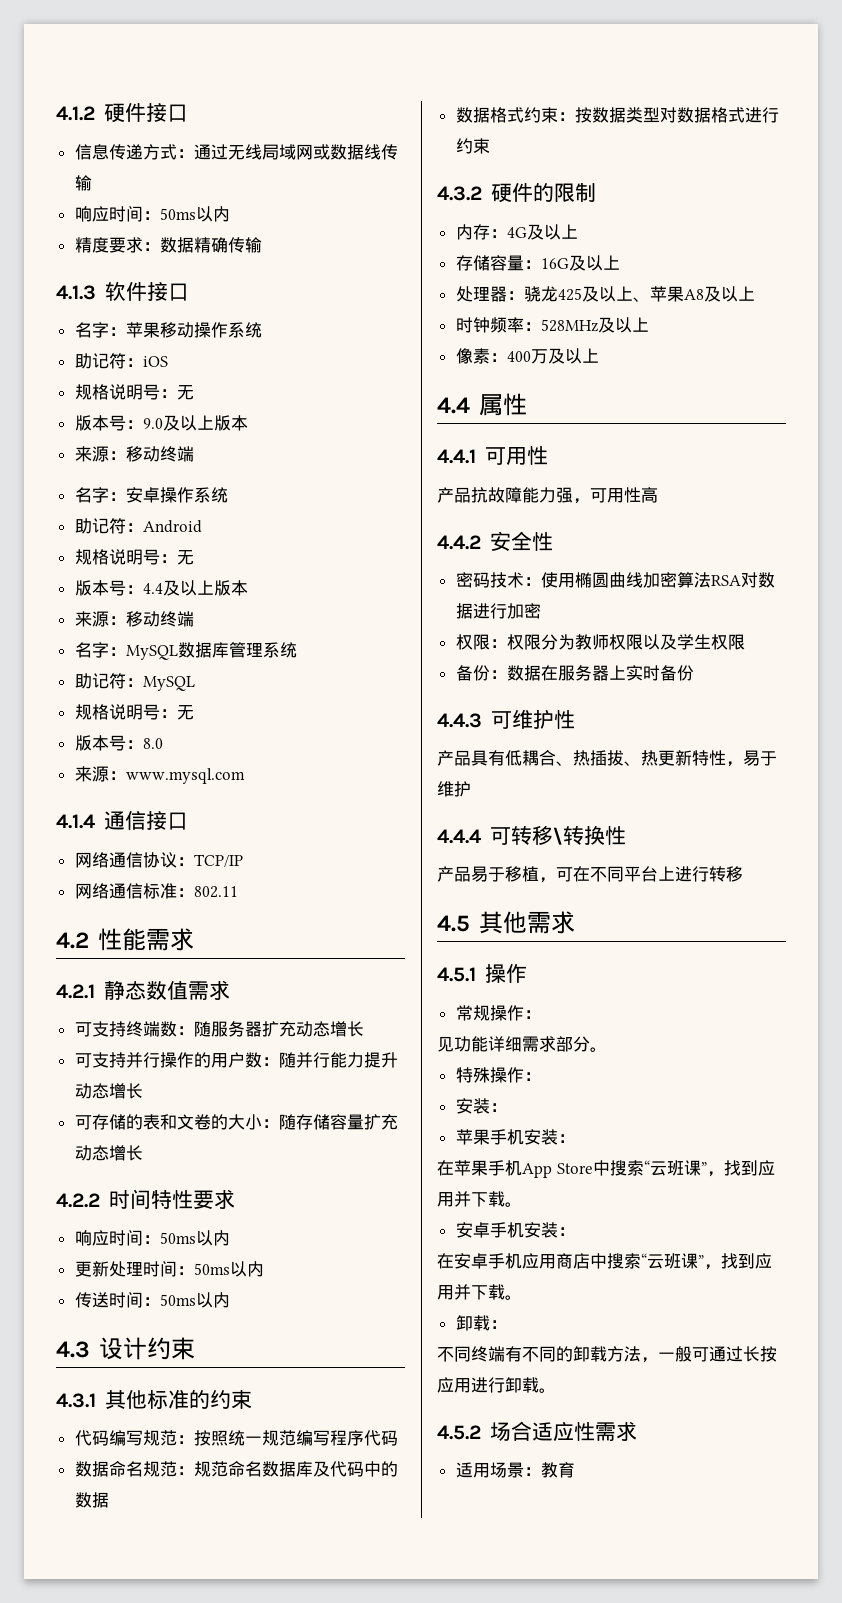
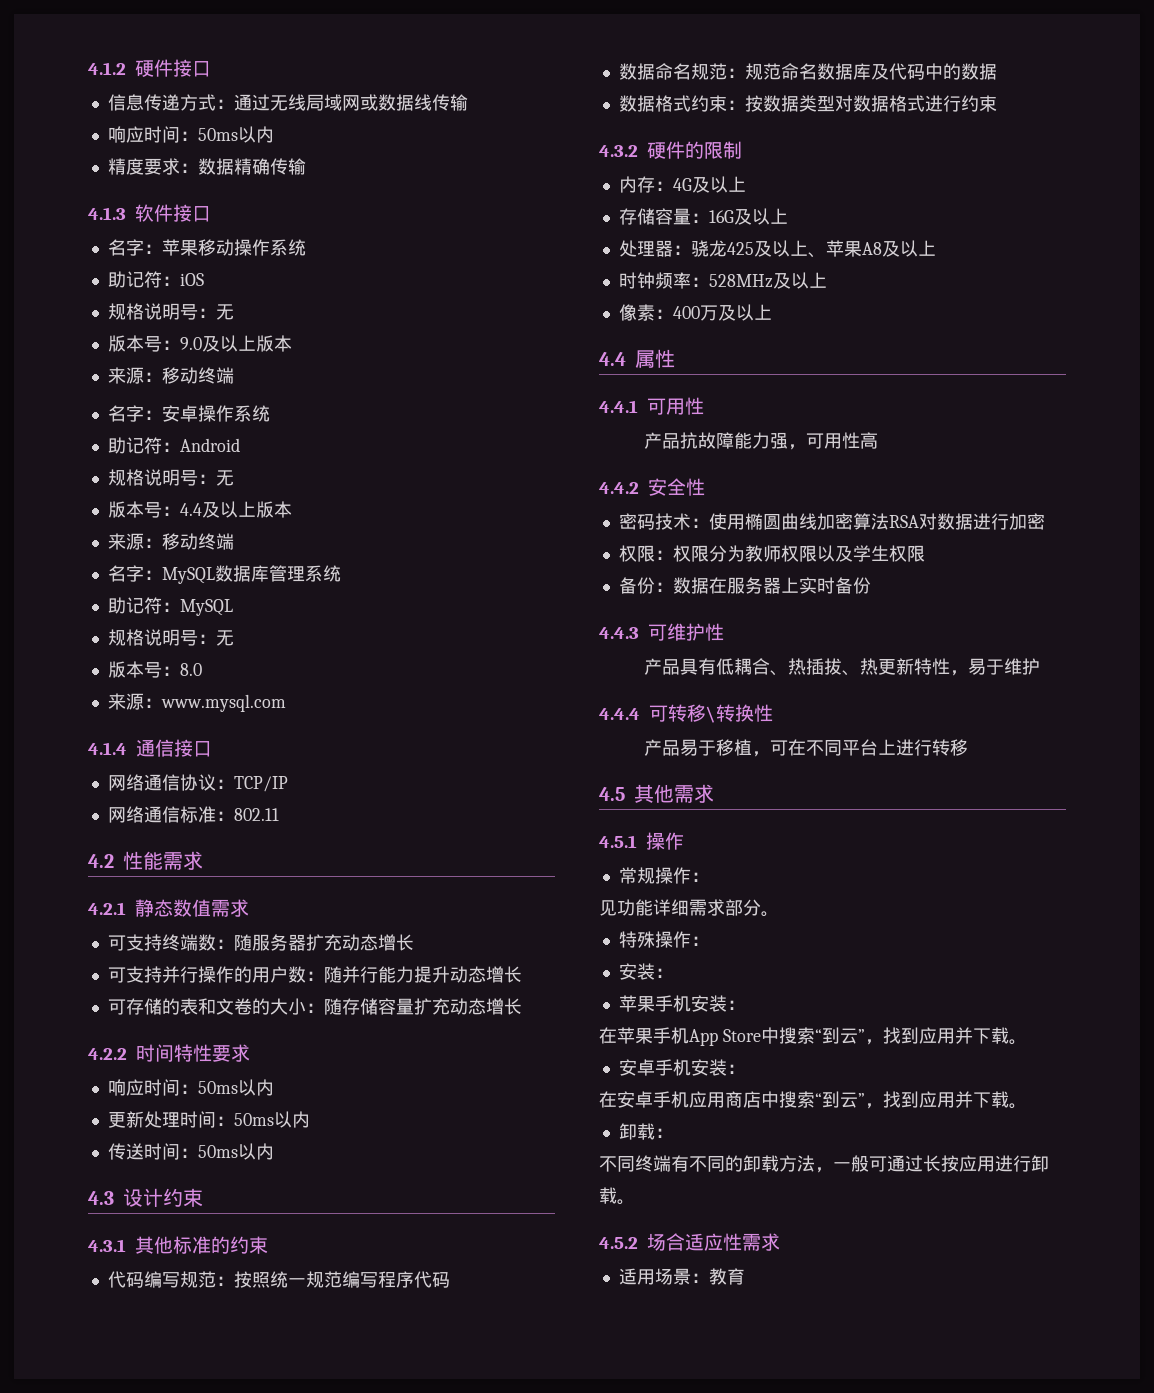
[649,1160,701,1176] 云班课 -> [821,1027,858,1044] 到云
[647,1253,698,1269] 云班课 -> [822,1091,858,1108] 到云

